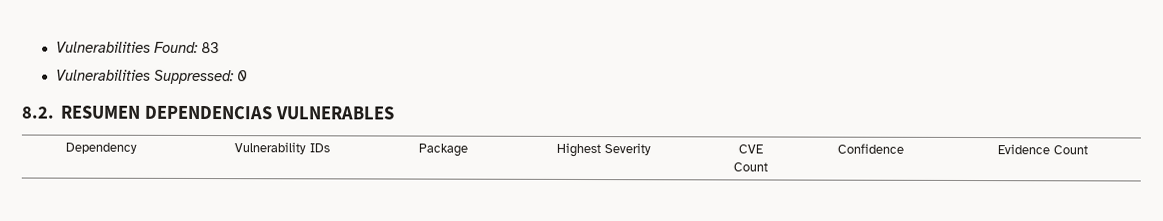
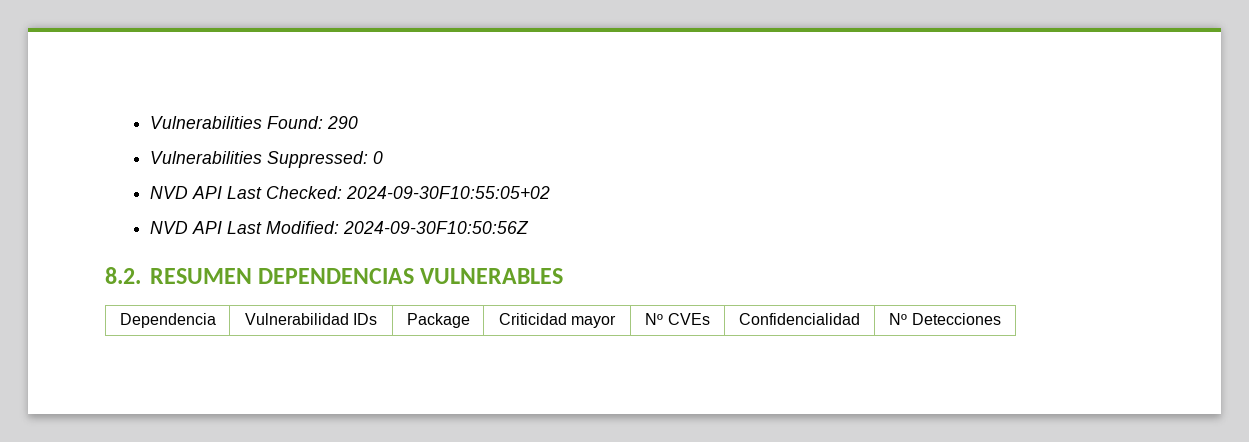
[200,42,220,54] 83 -> [326,116,358,129] 290
(248, 76) none -> [149,186,550,199] [149,221,529,234] // NVD API Last Checked: 2024-09-30F10:55:05+02 // NVD API Last Modified: 2024-09-30F10:50:56Z
[65,142,137,154] [233,142,306,155] Dependency | Vulnerability -> [119,313,216,328] [244,313,349,325] Dependencia | Vulnerabilidad
[555,142,651,158] [737,144,763,154] [732,162,768,172] [837,143,904,154] [997,144,1088,155] Highest Severity | CVE // Count | Confidence | Evidence Count -> [498,313,617,328] [645,313,710,325] [739,313,860,325] [889,313,1001,325] Criticidad mayor | Nº CVEs | Confidencialidad | Nº Detecciones

